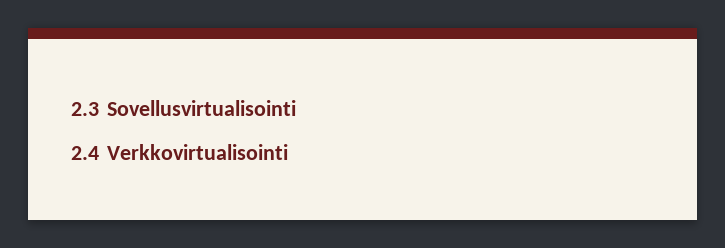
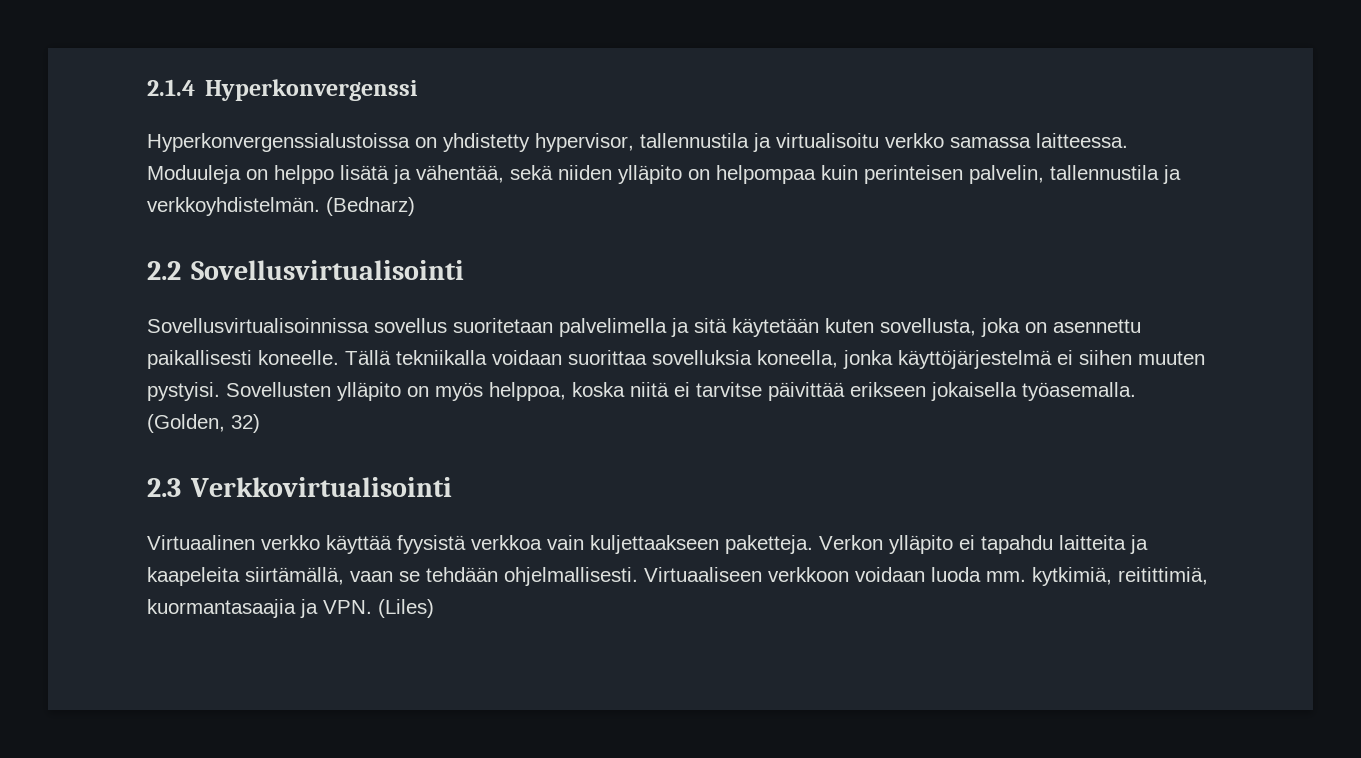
[71,100,296,116] [71,144,288,160] 2.3 Sovellusvirtualisointi // 2.4 Verkkovirtualisointi -> [147,79,419,101] [147,133,1128,152] [147,165,1181,184] [147,197,415,216] [147,260,465,280] [147,318,1141,337] [147,350,1205,369] [147,382,1136,401] [147,414,260,433] [147,477,453,497] [147,535,1148,554] [147,567,1208,586] [147,599,434,618] 2.1.4 Hyperkonvergenssi // Hyperkonvergenssialustoissa on yhdistetty hypervisor, tallennustila ja virtualisoitu verkko samassa laitteessa. Moduuleja on helppo lisätä ja vähentää, sekä niiden ylläpito on helpompaa kuin perinteisen palvelin, tallennustila ja verkkoyhdistelmän. (Bednarz) // 2.2 Sovellusvirtualisointi // Sovellusvirtualisoinnissa sovellus suoritetaan palvelimella ja sitä käytetään kuten sovellusta, joka on asennettu paikallisesti koneelle. Tällä tekniikalla voidaan suorittaa sovelluksia koneella, jonka käyttöjärjestelmä ei siihen muuten pystyisi. Sovellusten ylläpito on myös helppoa, koska niitä ei tarvitse päivittää erikseen jokaisella työasemalla. (Golden, 32) // 2.3 Verkkovirtualisointi // Virtuaalinen verkko käyttää fyysistä verkkoa vain kuljettaakseen paketteja. Verkon ylläpito ei tapahdu laitteita ja kaapeleita siirtämällä, vaan se tehdään ohjelmallisesti. Virtuaaliseen verkkoon voidaan luoda mm. kytkimiä, reitittimiä, kuormantasaajia ja VPN. (Liles)

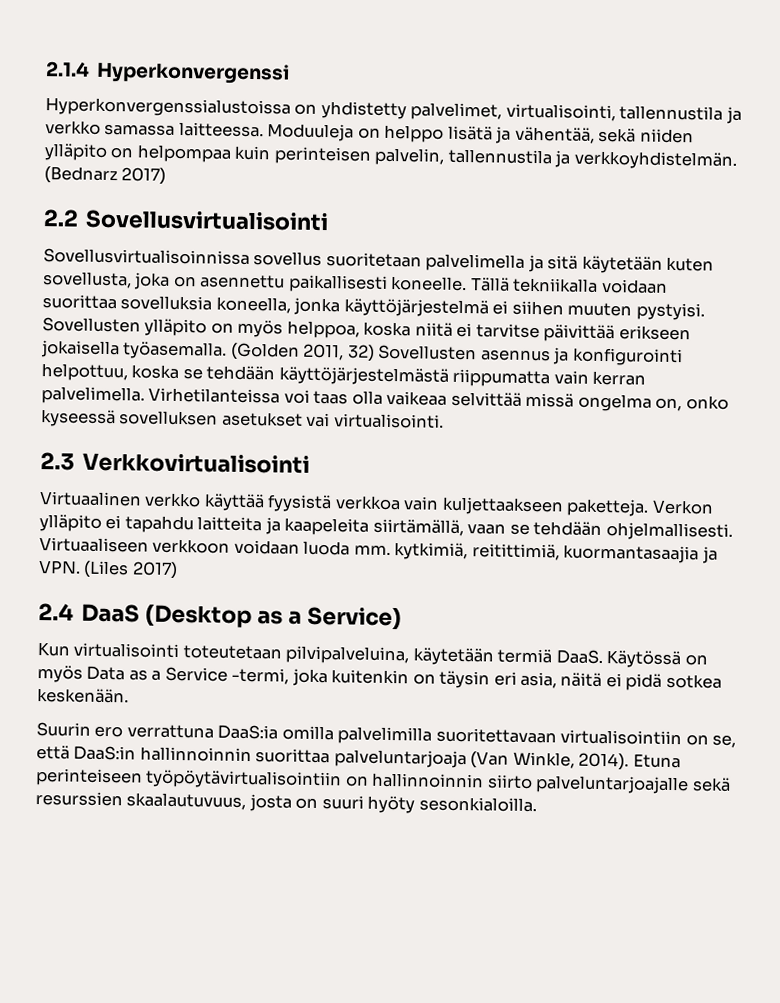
[535,133,879,152] hypervisor, tallennustila ja virtualisoitu -> [410,102,742,124] palvelimet, virtualisointi, tallennustila ja
[326,197,415,216] (Bednarz) -> [44,166,167,185] (Bednarz 2017)
[147,414,225,433] (Golden, -> [229,342,345,361] (Golden 2011,
(260, 423) none -> [378,344,683,367] [41,363,647,388] [41,386,729,412] [41,409,444,429] Sovellusten asennus ja konfigurointi helpottuu, koska se tehdään käyttöjärjestelmästä riippumatta vain kerran palvelimella. Virhetilanteissa voi taas olla vaikeaa selvittää missä ongelma on, onko kyseessä sovelluksen asetukset vai virtualisointi.
[378,599,434,618] (Liles) -> [83,560,178,579] [38,603,403,631] [37,642,708,669] [37,665,722,691] [37,688,129,704] [36,722,737,748] [36,745,681,771] [35,768,731,795] [35,791,537,814] (Liles 2017) // 2.4 DaaS (Desktop as a Service) // Kun virtualisointi toteutetaan pilvipalveluina, käytetään termiä DaaS. Käytössä on myös Data as a Service -termi, joka kuitenkin on täysin eri asia, näitä ei pidä sotkea keskenään. // Suurin ero verrattuna DaaS:ia omilla palvelimilla suoritettavaan virtualisointiin on se, että DaaS:in hallinnoinnin suorittaa palveluntarjoaja (Van Winkle, 2014). Etuna perinteiseen työpöytävirtualisointiin on hallinnoinnin siirto palveluntarjoajalle sekä resurssien skaalautuvuus, josta on suuri hyöty sesonkialoilla.

